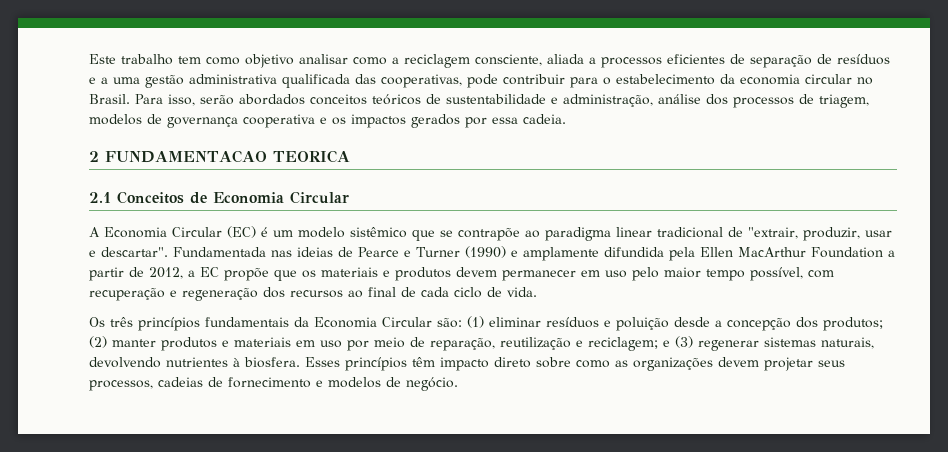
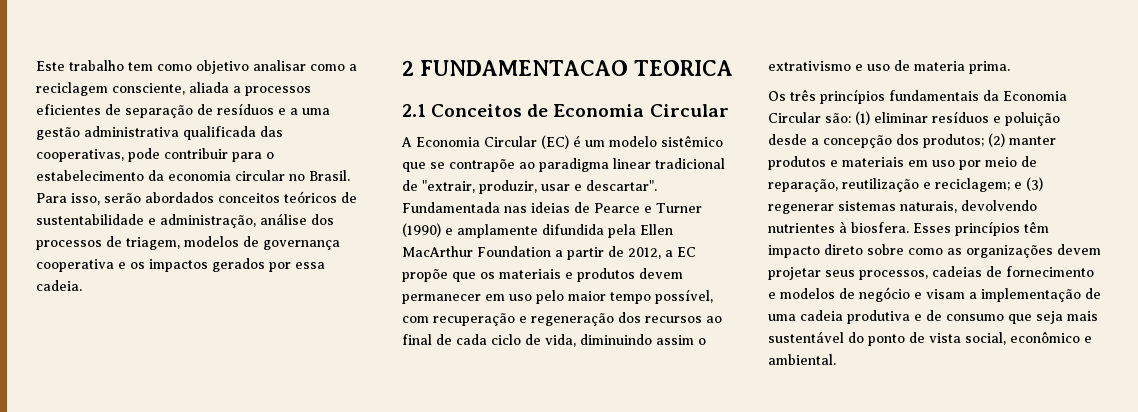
[507,287,537,297] vida. -> [545,334,706,347] [768,60,1010,74] vida, diminuindo assim o extrativismo e uso de materia prima.
[406,377,458,391] negócio. -> [859,287,1101,302] [768,310,1098,324] [768,331,1092,346] [768,354,836,365] negócio e visam a implementação de uma cadeia produtiva e de consumo que seja mais sustentável do ponto de vista social, econômico e ambiental.

